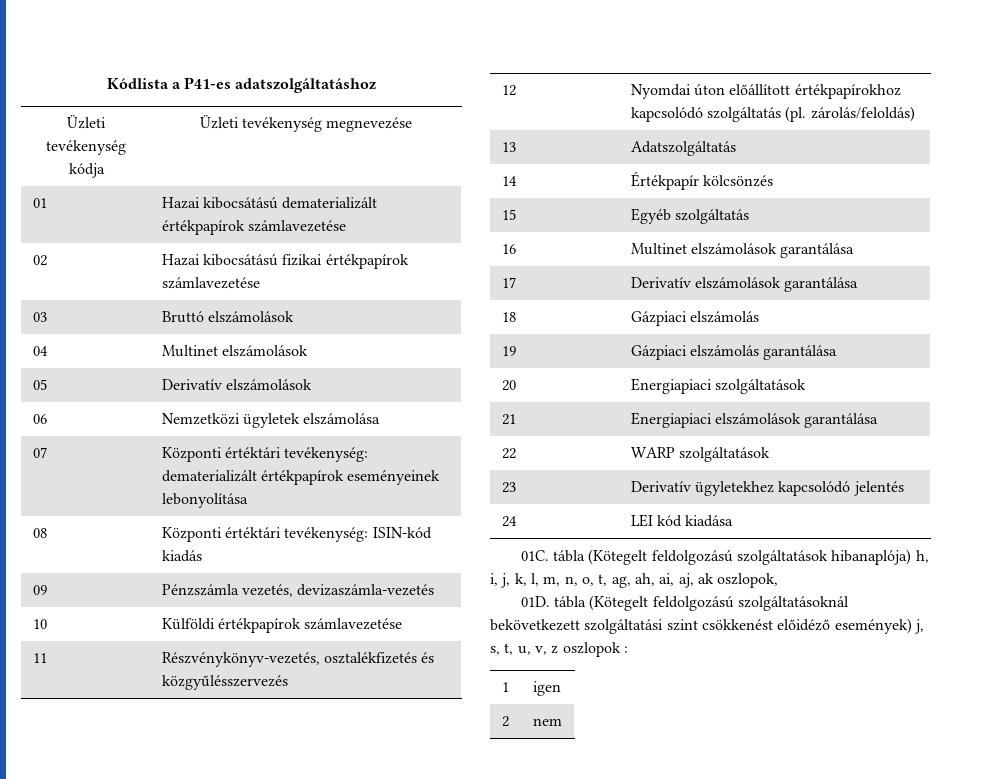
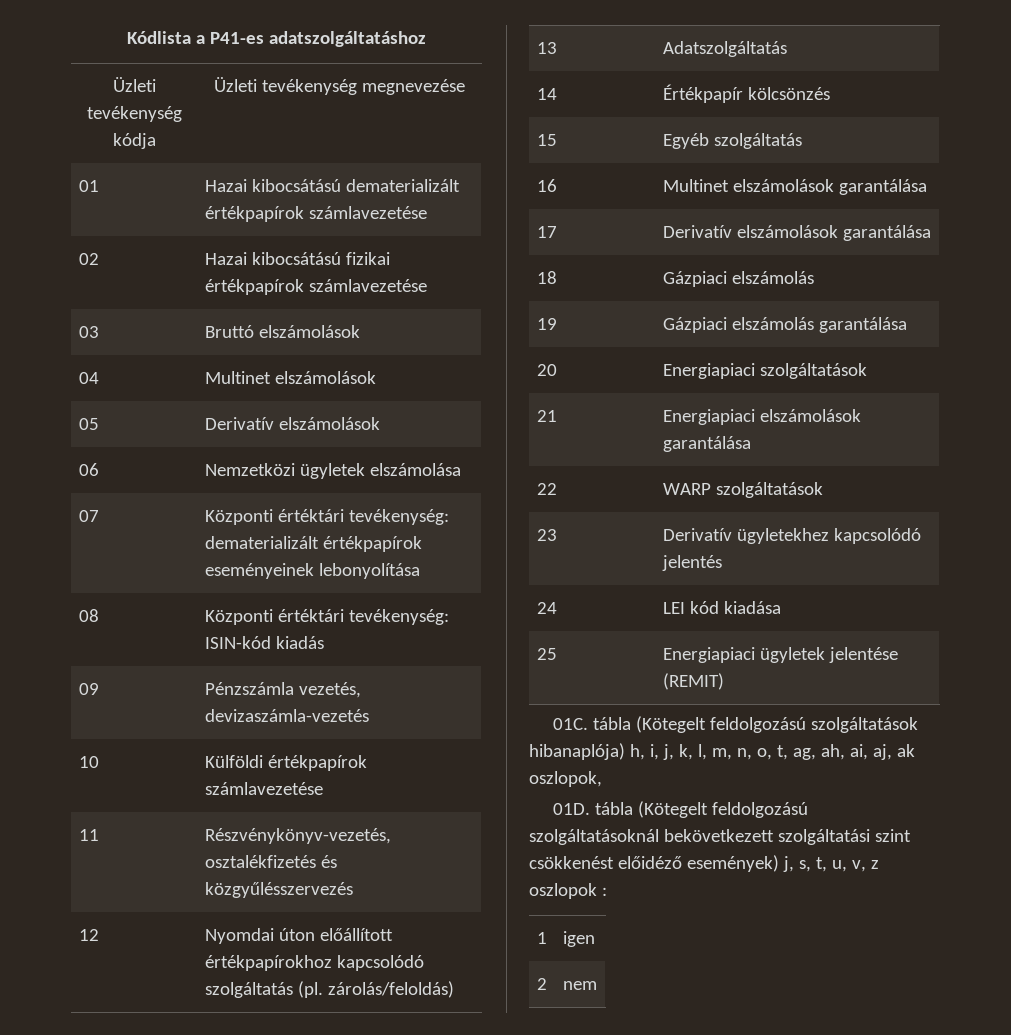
(734, 521) none -> [536,648,557,660] [662,647,898,663] [662,673,724,690] // 25 | Energiapiaci ügyletek jelentése (REMIT)

